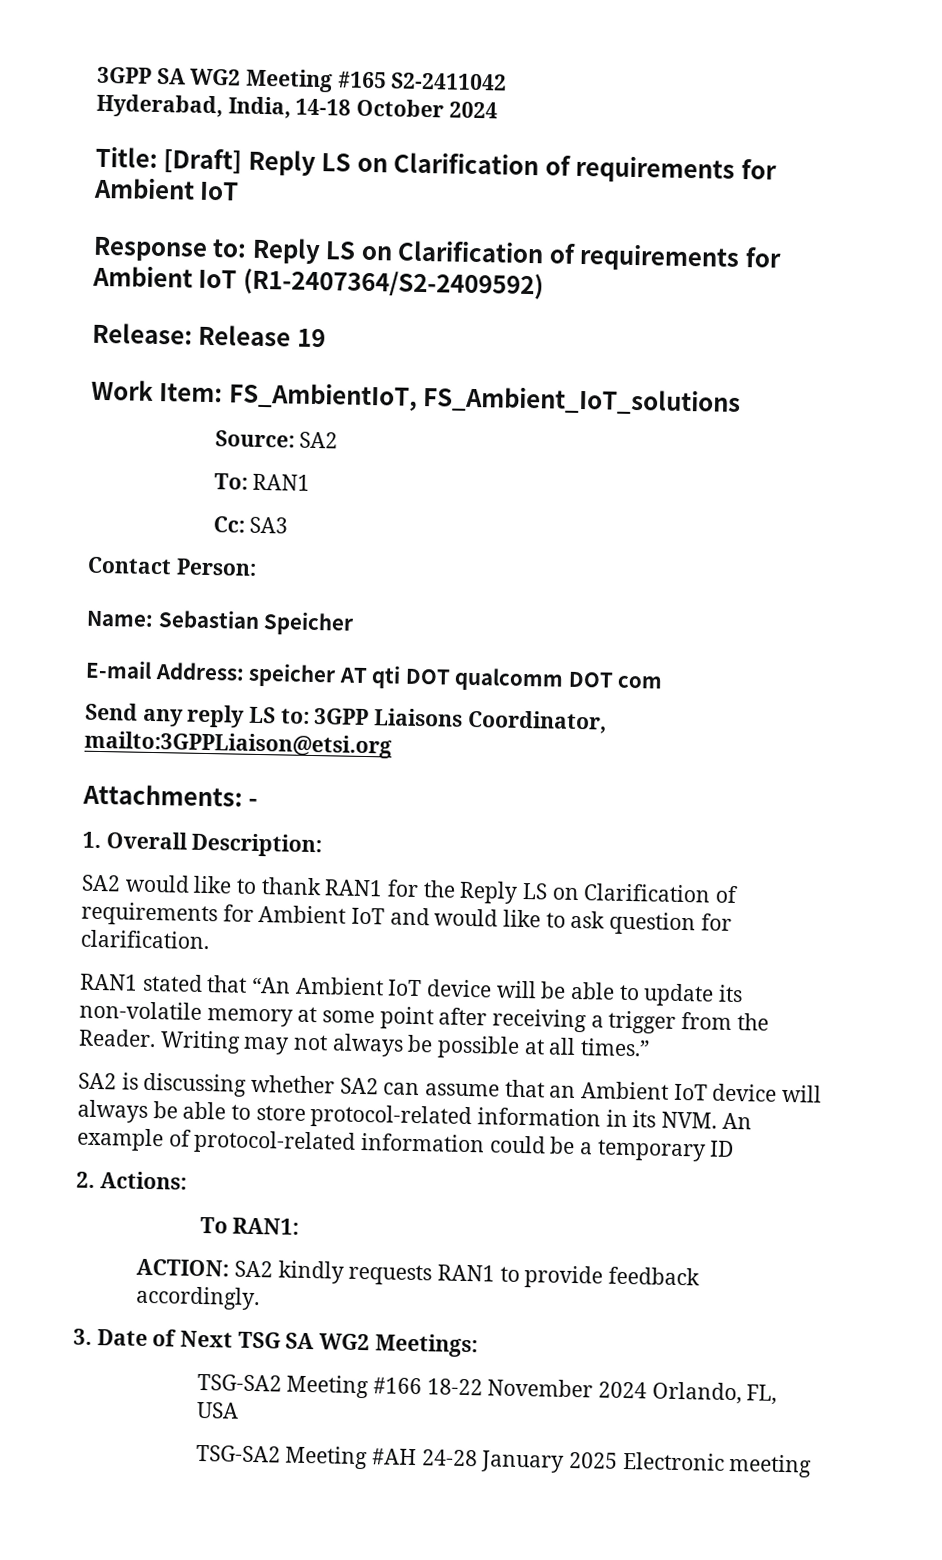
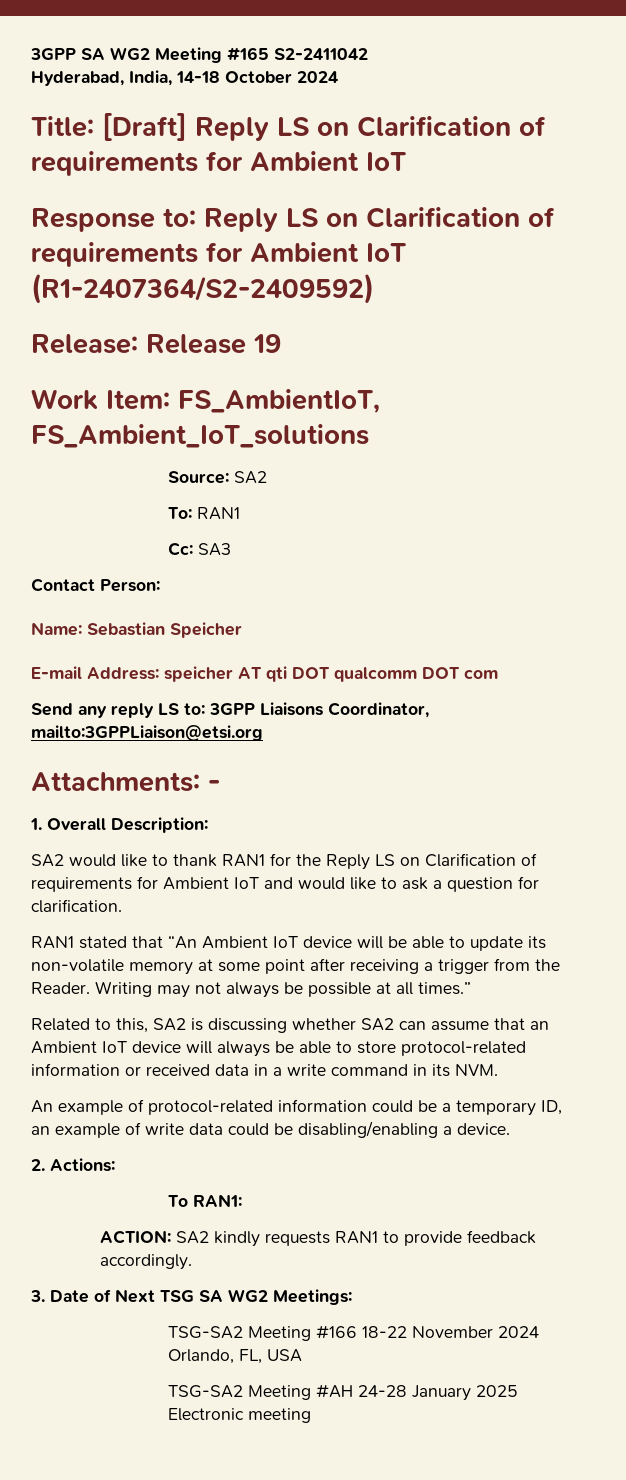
(606, 919) none -> [433,880,442,889] a
(651, 1047) none -> [31,1018,148,1033] Related to this,
(602, 1117) none -> [125,1064,408,1076] or received data in a write command
(718, 1120) none -> (498, 1070) //
[709,1140,735,1158] ID -> [541,1100,562,1115] [31,1121,510,1138] ID, an example of write data could be disabling/enabling a device.

